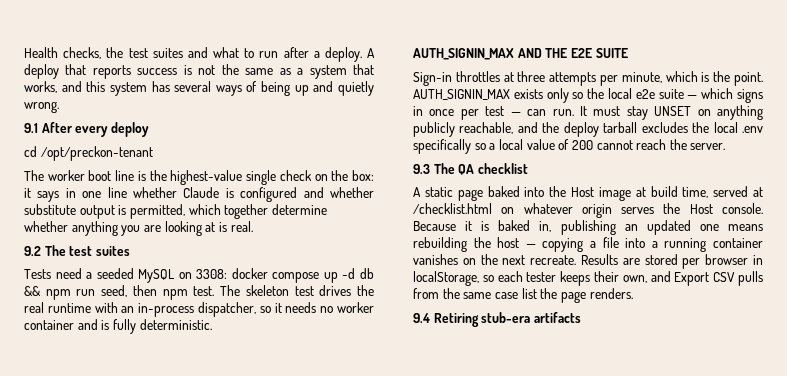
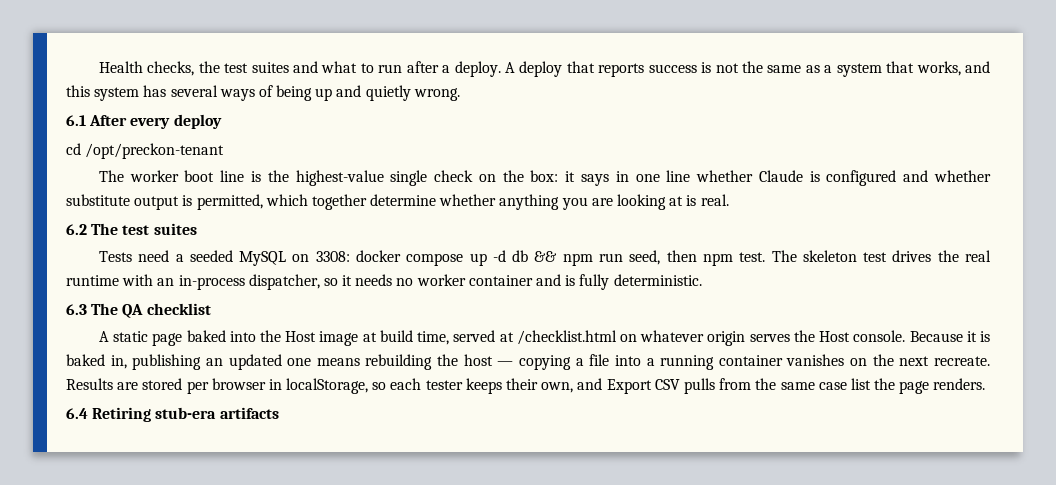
[24,123,38,133] 9.1 -> [66,115,86,126] 6.1
[24,246,41,256] 9.2 -> [66,224,87,235] 6.2
[413,48,628,60] [413,71,763,86] [413,88,764,103] [413,105,763,120] [413,122,764,137] [413,139,726,154] [413,164,430,174] AUTH_SIGNIN_MAX AND THE E2E SUITE // Sign-in throttles at three attempts per minute, which is the point. AUTH_SIGNIN_MAX exists only so the local e2e suite — which signs in once per test — can run. It must stay UNSET on anything publicly reachable, and the deploy tarball excludes the local .env specifically so a local value of 200 cannot reach the server. // 9.3 -> [66,304,87,315] 6.3
[413,313,430,323] 9.4 -> [66,408,88,419] 6.4

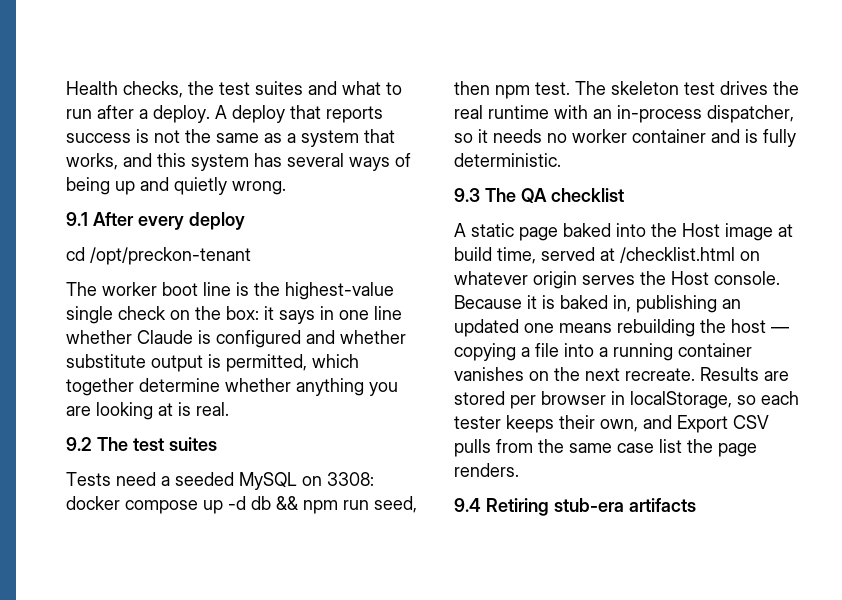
[66,115,86,126] 6.1 -> [66,212,88,226] 9.1
[66,224,87,235] 6.2 -> [66,437,92,451] 9.2
[66,304,87,315] 6.3 -> [454,188,480,202] 9.3
[66,408,88,419] 6.4 -> [454,498,481,512] 9.4

